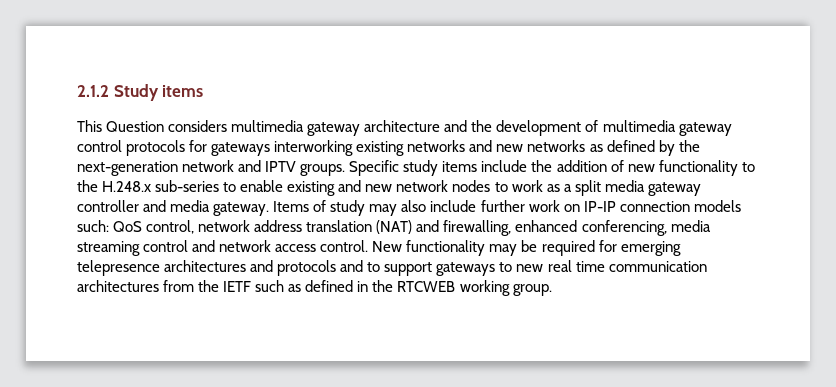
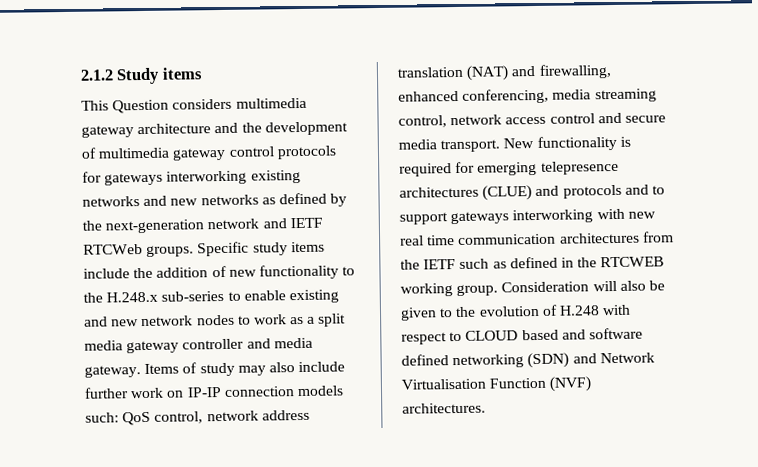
[265,161,297,172] IPTV -> [289,217,323,229] [83,244,143,255] IETF RTCWeb
[143,240,538,256] control and network access control. New functionality may be -> [398,112,666,128] [398,135,631,153] control, network access control and secure media transport. New functionality is
(247, 266) none -> [482,185,533,201] (CLUE)
[499,262,513,272] to -> [512,208,625,224] interworking with
(552, 290) none -> [501,280,665,293] [400,304,632,321] [401,327,643,345] [401,352,655,369] [401,376,593,392] [402,402,486,414] Consideration will also be given to the evolution of H.248 with respect to CLOUD based and software defined networking (SDN) and Network Virtualisation Function (NVF) architectures.

